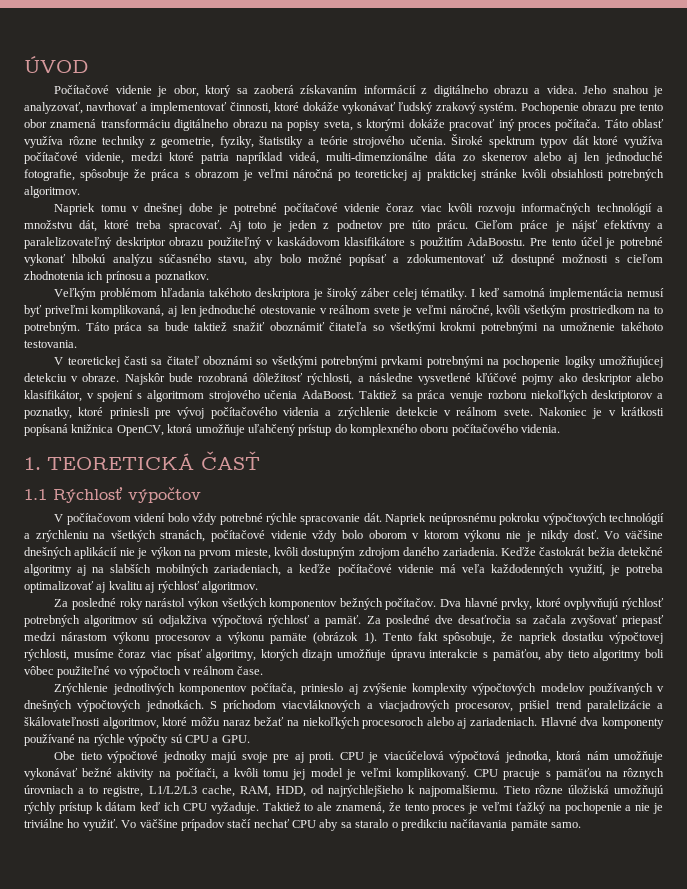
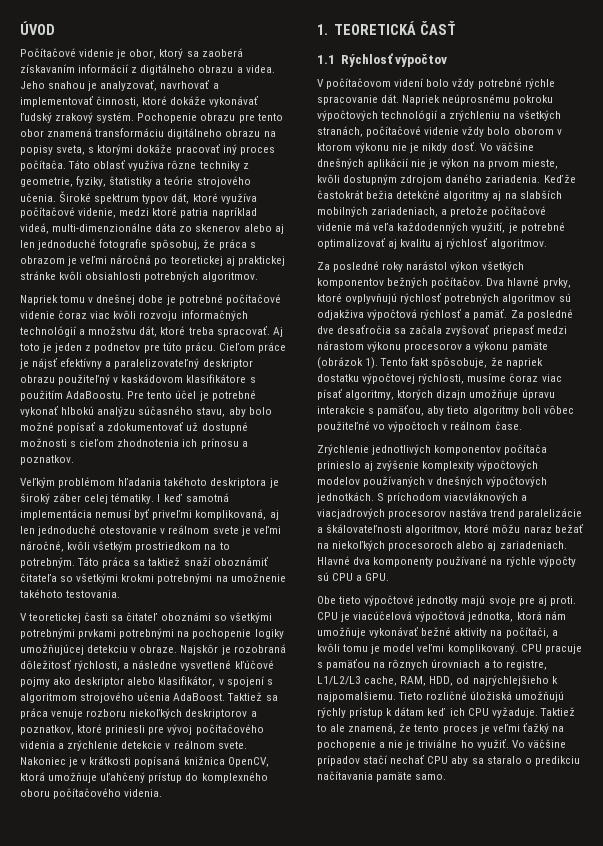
[572,136,589,145] dát -> [171,193,190,204] dát,
[24,169,130,181] fotografie, spôsobuje -> [99,239,201,250] fotografie spôsobuj,
[164,322,265,331] bude taktiež snažiť -> [148,557,212,566] taktiež snaží
[168,373,193,382] bude -> [221,645,231,655] je
[24,407,72,419] poznatky, -> [20,725,74,735] poznatkov,
[299,564,332,573] keďže -> [450,206,489,217] pretože
[626,564,664,576] potreba -> [520,222,565,233] potrebné
[251,683,297,695] počítača, -> [504,444,548,455] počítača
[455,700,551,712] procesorov, prišiel -> [388,508,488,519] procesorov nastáva
[292,768,356,780] jej model je -> [371,644,415,654] je model
[534,785,563,794] rôzne -> [426,691,468,700] rozličné

